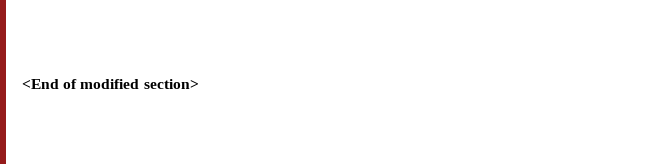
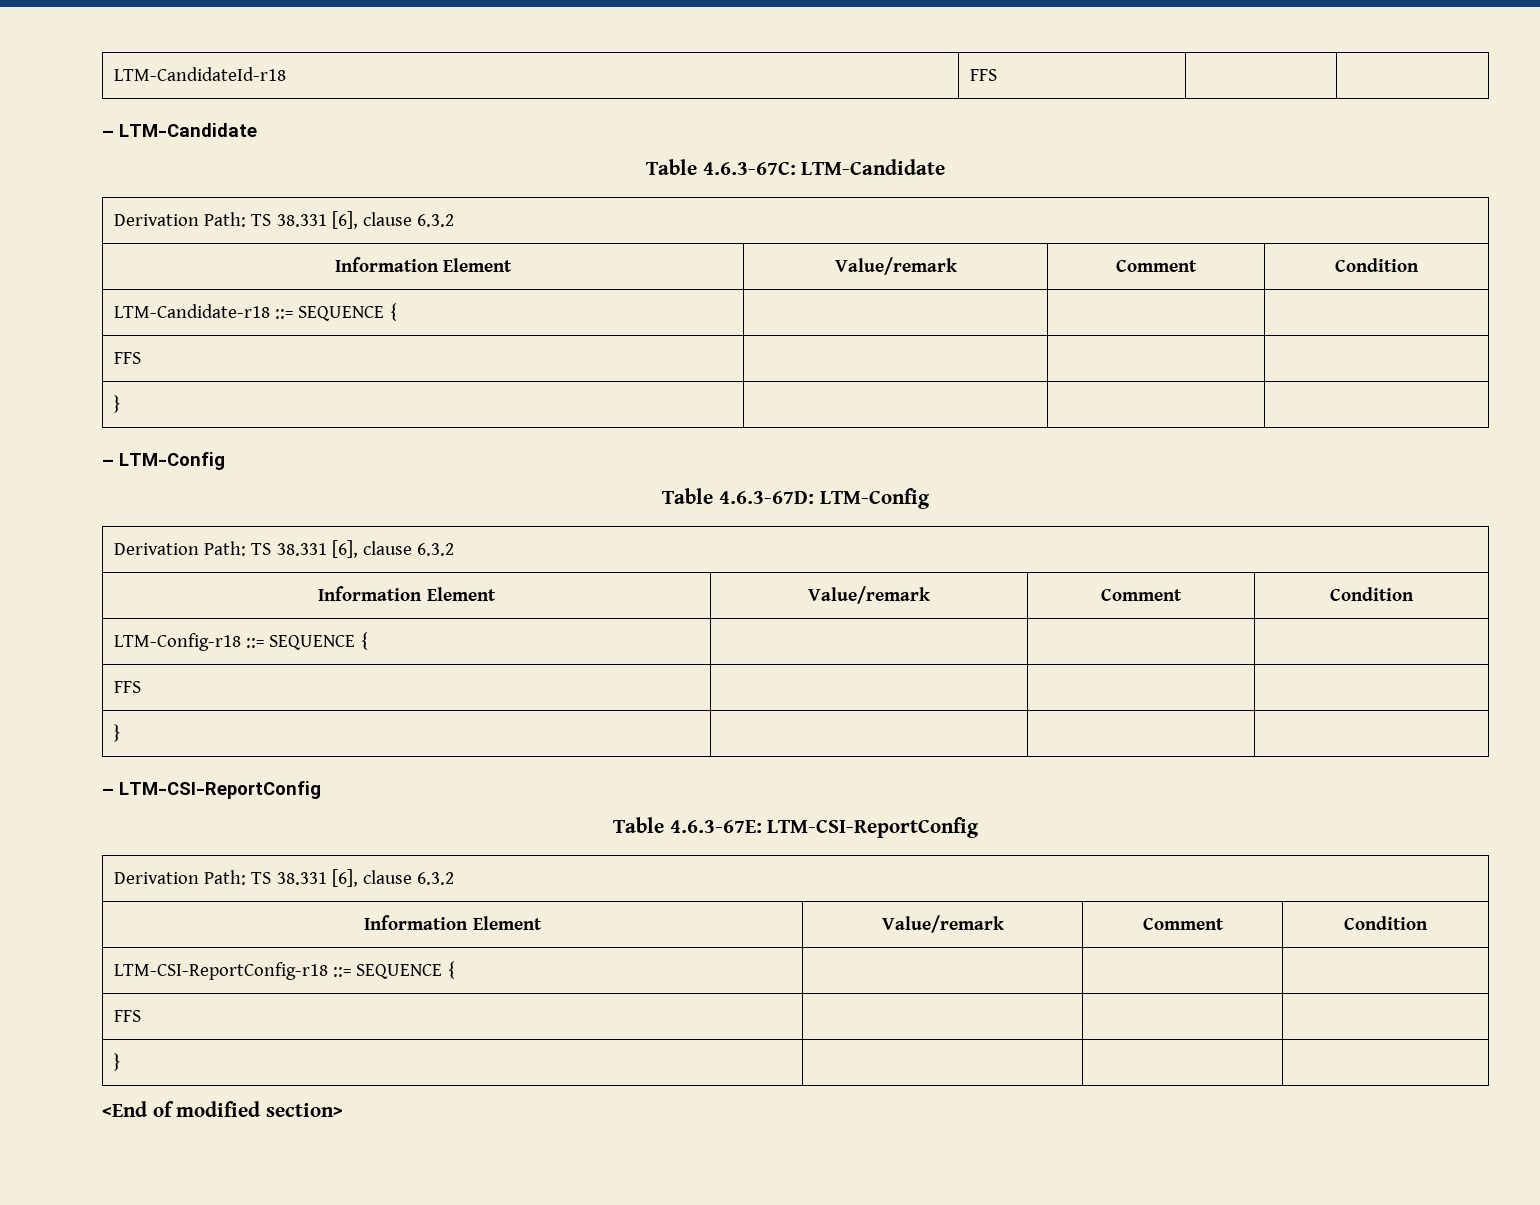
(22, 84) none -> [114,67,287,81] [970,69,998,81] [102,123,257,137] [645,159,946,175] [114,211,454,229] [334,257,513,272] [834,257,957,275] [1116,259,1197,272] [1334,258,1419,272] [114,303,397,321] [114,352,142,364] [114,395,121,413] [102,452,225,470] [662,488,930,509] [114,540,454,558] [318,586,496,601] [808,586,930,604] [1101,588,1182,601] [1329,587,1414,601] [114,632,368,651] [114,681,142,693] [114,724,121,742] [102,781,321,799] [612,817,980,838] [114,869,454,887] [364,915,542,930] [881,915,1004,933] [1142,917,1224,930] [1343,916,1428,930] [114,961,455,980] [114,1010,142,1022] [114,1053,121,1071] LTM-CandidateId-r18 | FFS | | // – LTM-Candidate // Table 4.6.3-67C: LTM-Candidate // Derivation Path: TS 38.331 [6], clause 6.3.2 // Information Element | Value/remark | Comment | Condition // LTM-Candidate-r18 ::= SEQUENCE { | | | // FFS | | | // } | | | // – LTM-Config // Table 4.6.3-67D: LTM-Config // Derivation Path: TS 38.331 [6], clause 6.3.2 // Information Element | Value/remark | Comment | Condition // LTM-Config-r18 ::= SEQUENCE { | | | // FFS | | | // } | | | // – LTM-CSI-ReportConfig // Table 4.6.3-67E: LTM-CSI-ReportConfig // Derivation Path: TS 38.331 [6], clause 6.3.2 // Information Element | Value/remark | Comment | Condition // LTM-CSI-ReportConfig-r18 ::= SEQUENCE { | | | // FFS | | | // } | | | //

